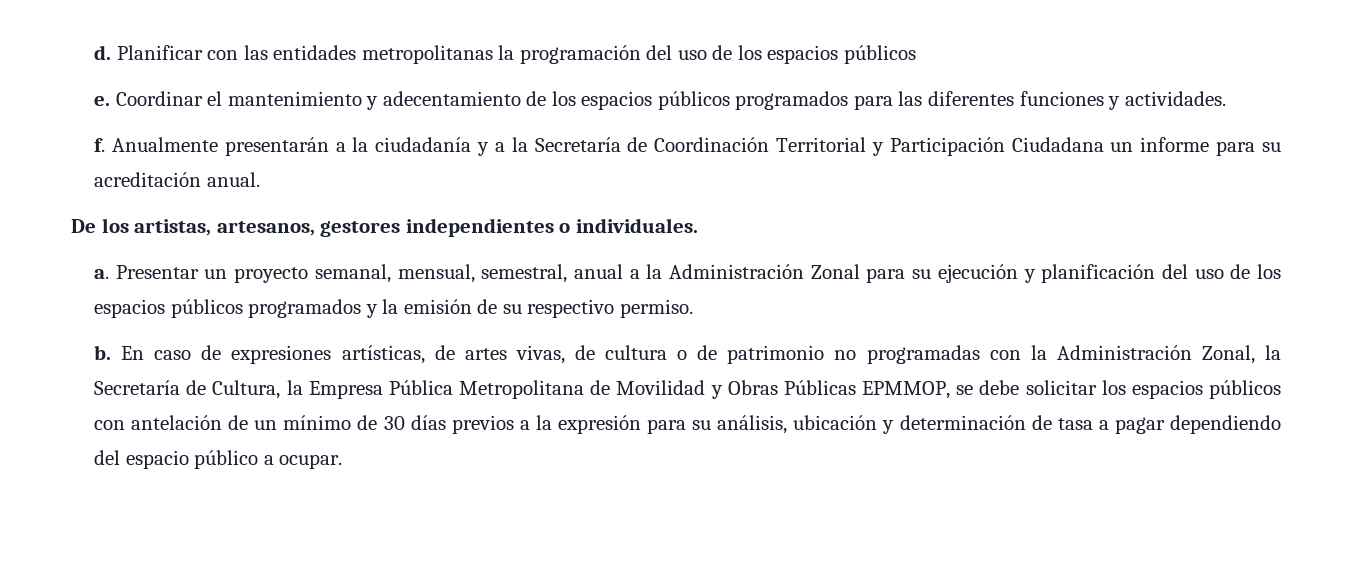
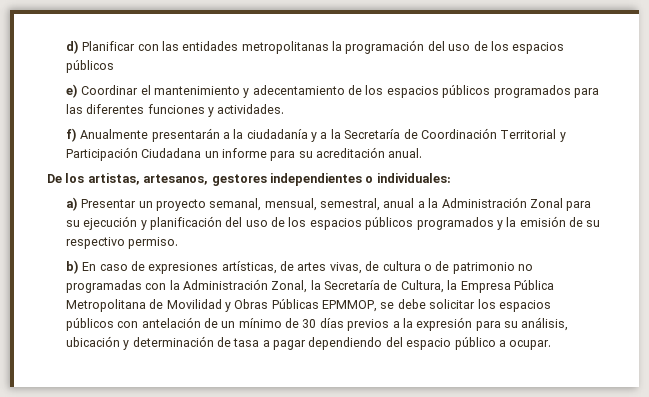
[94,45,112,60] d. -> [65,40,79,54] d)
[94,96,111,106] e. -> [65,84,78,98] e)
[94,138,106,152] f. -> [65,128,77,142] f)
[575,218,698,233] [94,269,110,279] individuales. // a. -> [376,173,451,183] [65,197,78,211] individuales: // a)
[94,345,112,360] b. -> [65,260,79,274] b)

